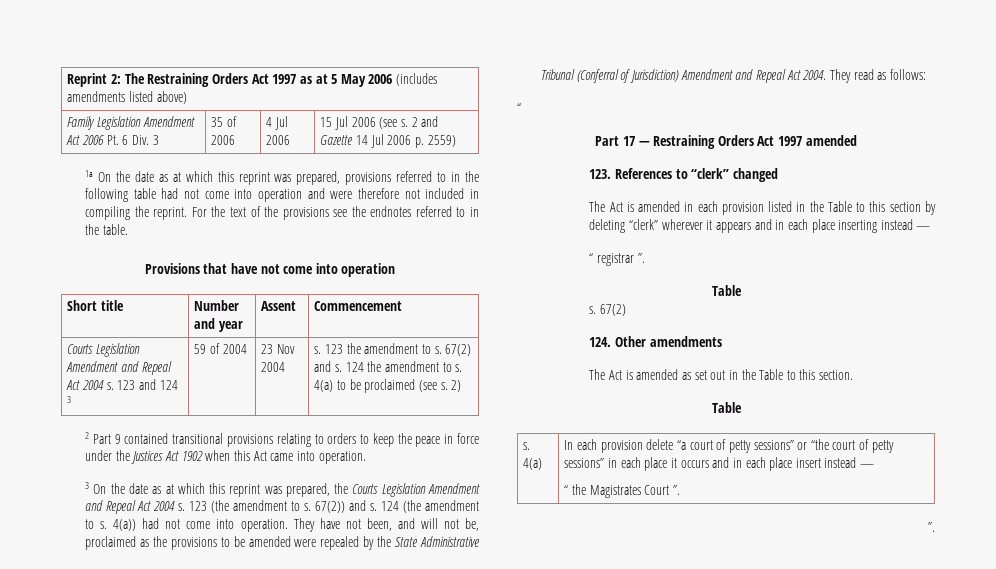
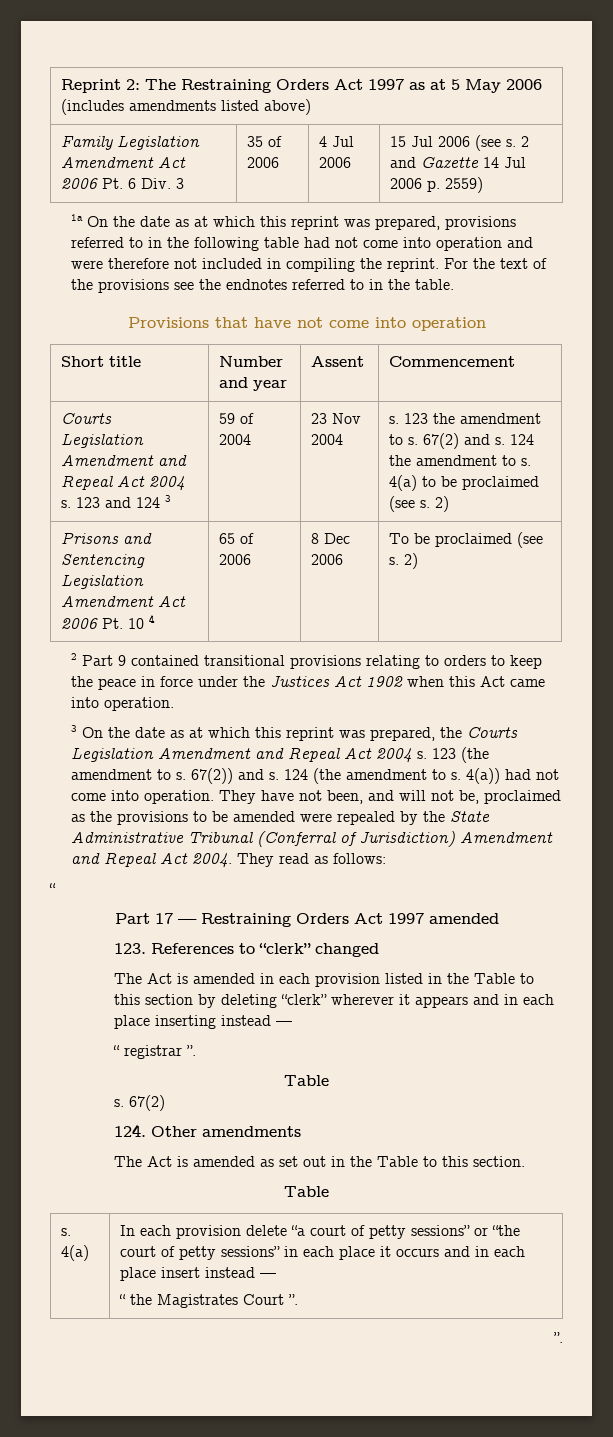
(462, 386) none -> [61,532,153,544] [61,554,146,568] [61,574,145,589] [61,596,187,607] [61,614,156,629] [219,533,255,544] [219,554,252,565] [311,533,351,544] [311,554,344,565] [389,532,544,548] [389,553,419,569] // Prisons and Sentencing Legislation Amendment Act 2006 Pt. 10 4 | 65 of 2006 | 8 Dec 2006 | To be proclaimed (see s. 2)

